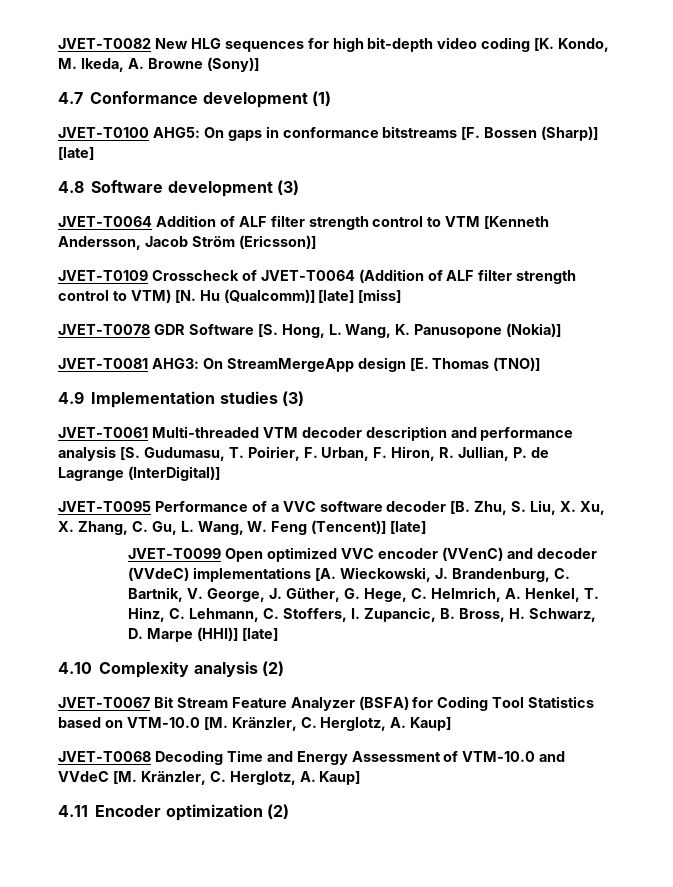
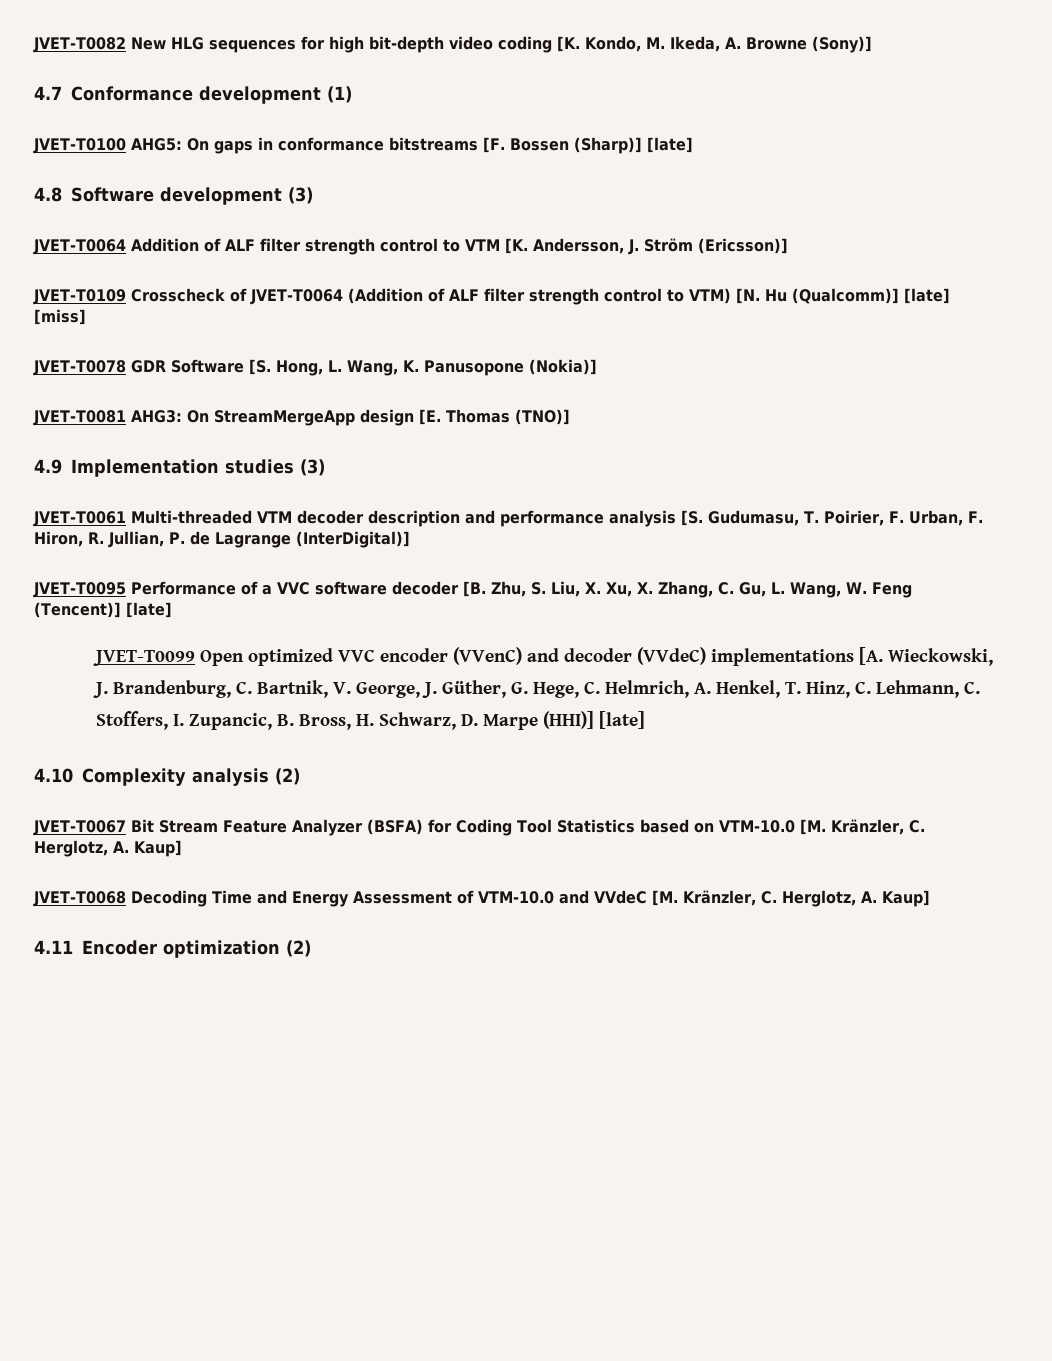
[484,216,550,229] [58,236,188,250] [Kenneth Andersson, Jacob -> [504,238,639,255] [K. Andersson, J.

